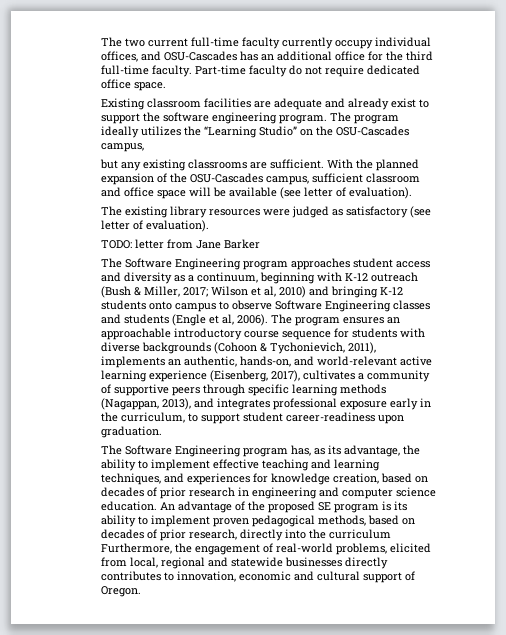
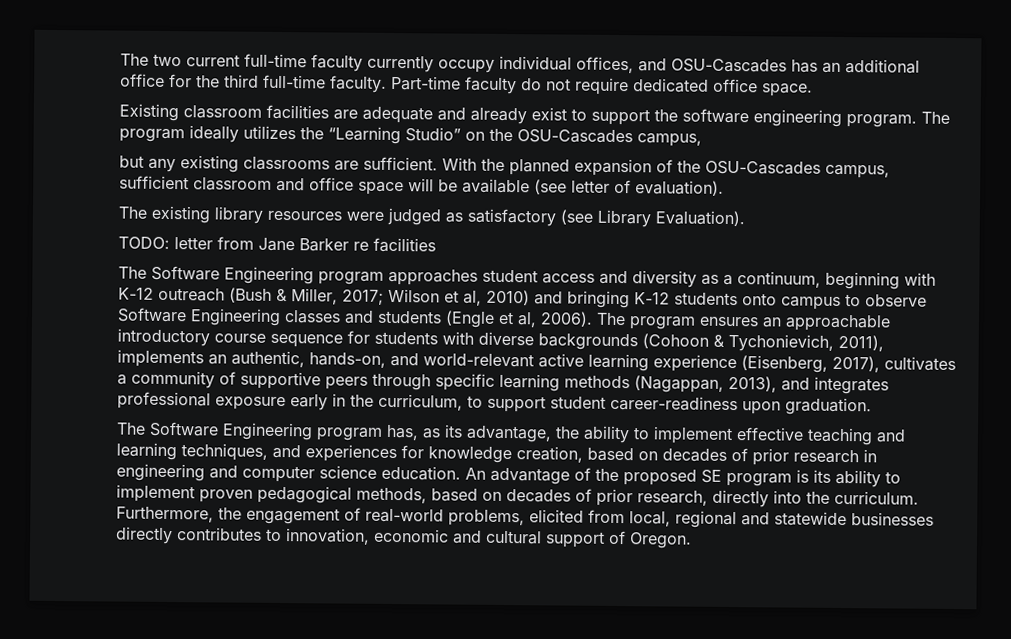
[101,220,210,232] letter of evaluation). -> [596,209,745,228] Library Evaluation).
(261, 244) none -> [352,237,436,253] re facilities
[329,529,392,539] curriculum -> [833,490,919,505] curriculum.

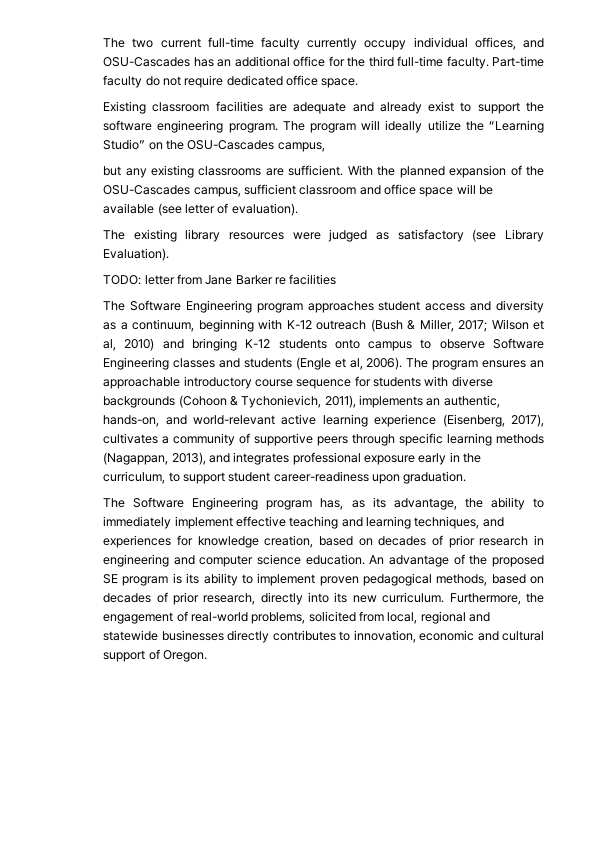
[188,125,296,143] ideally utilizes -> [361,120,461,133] will ideally utilize
(650, 433) none -> [103,516,172,529] immediately
[805,491,830,504] the -> [334,592,377,603] its new
[528,509,584,523] elicited -> [308,611,356,622] solicited

